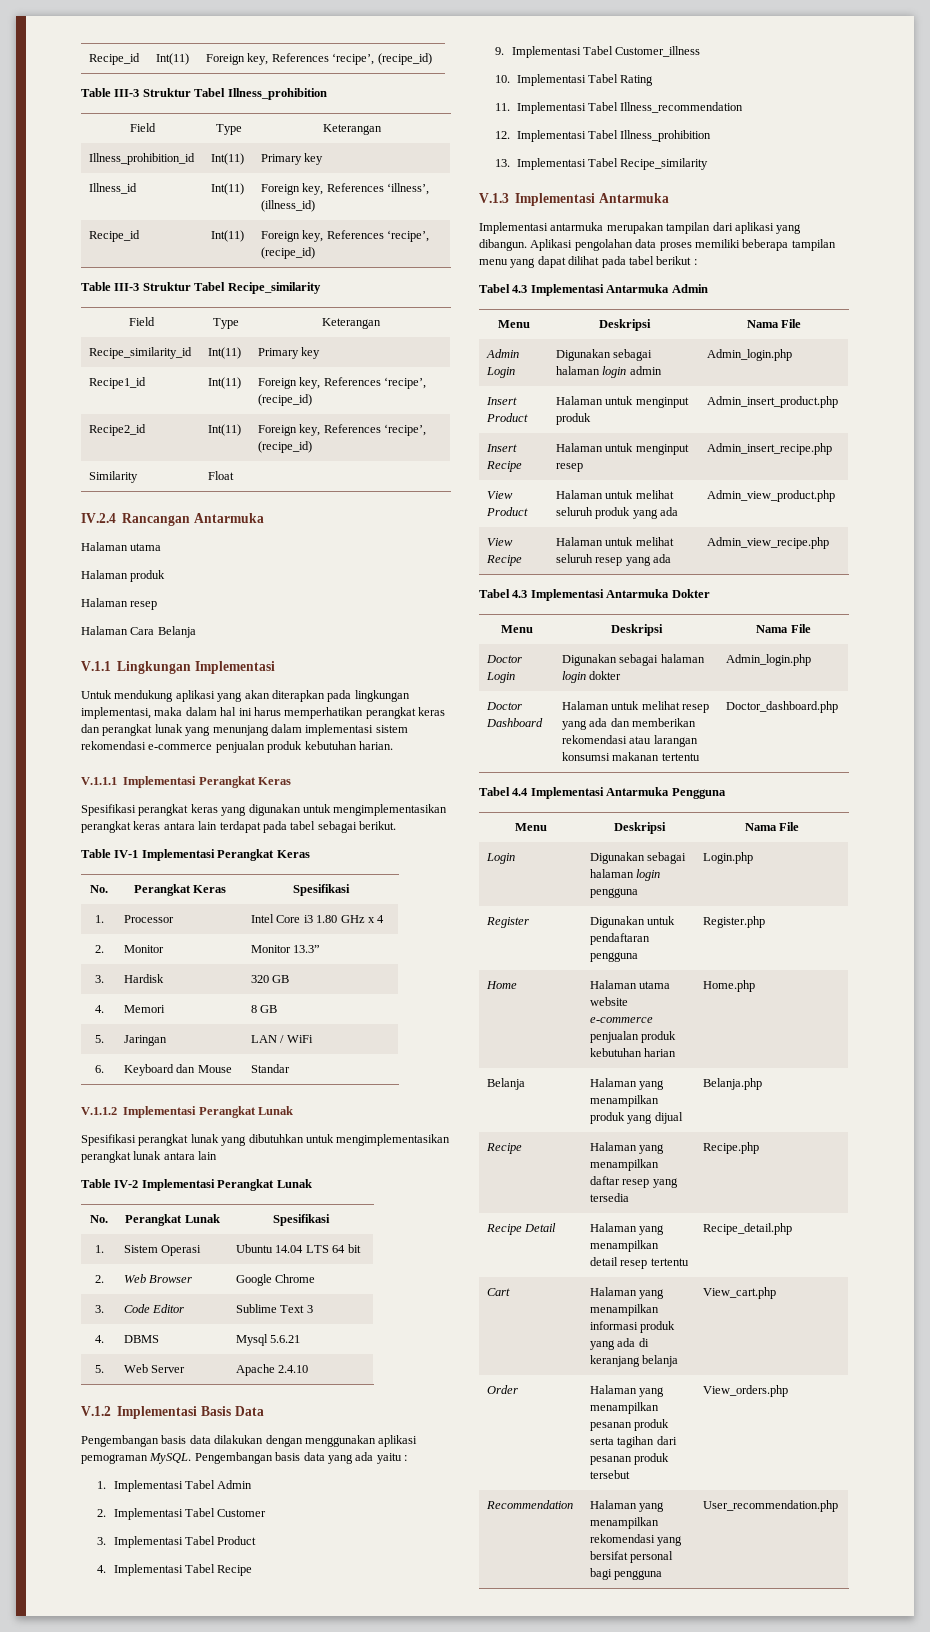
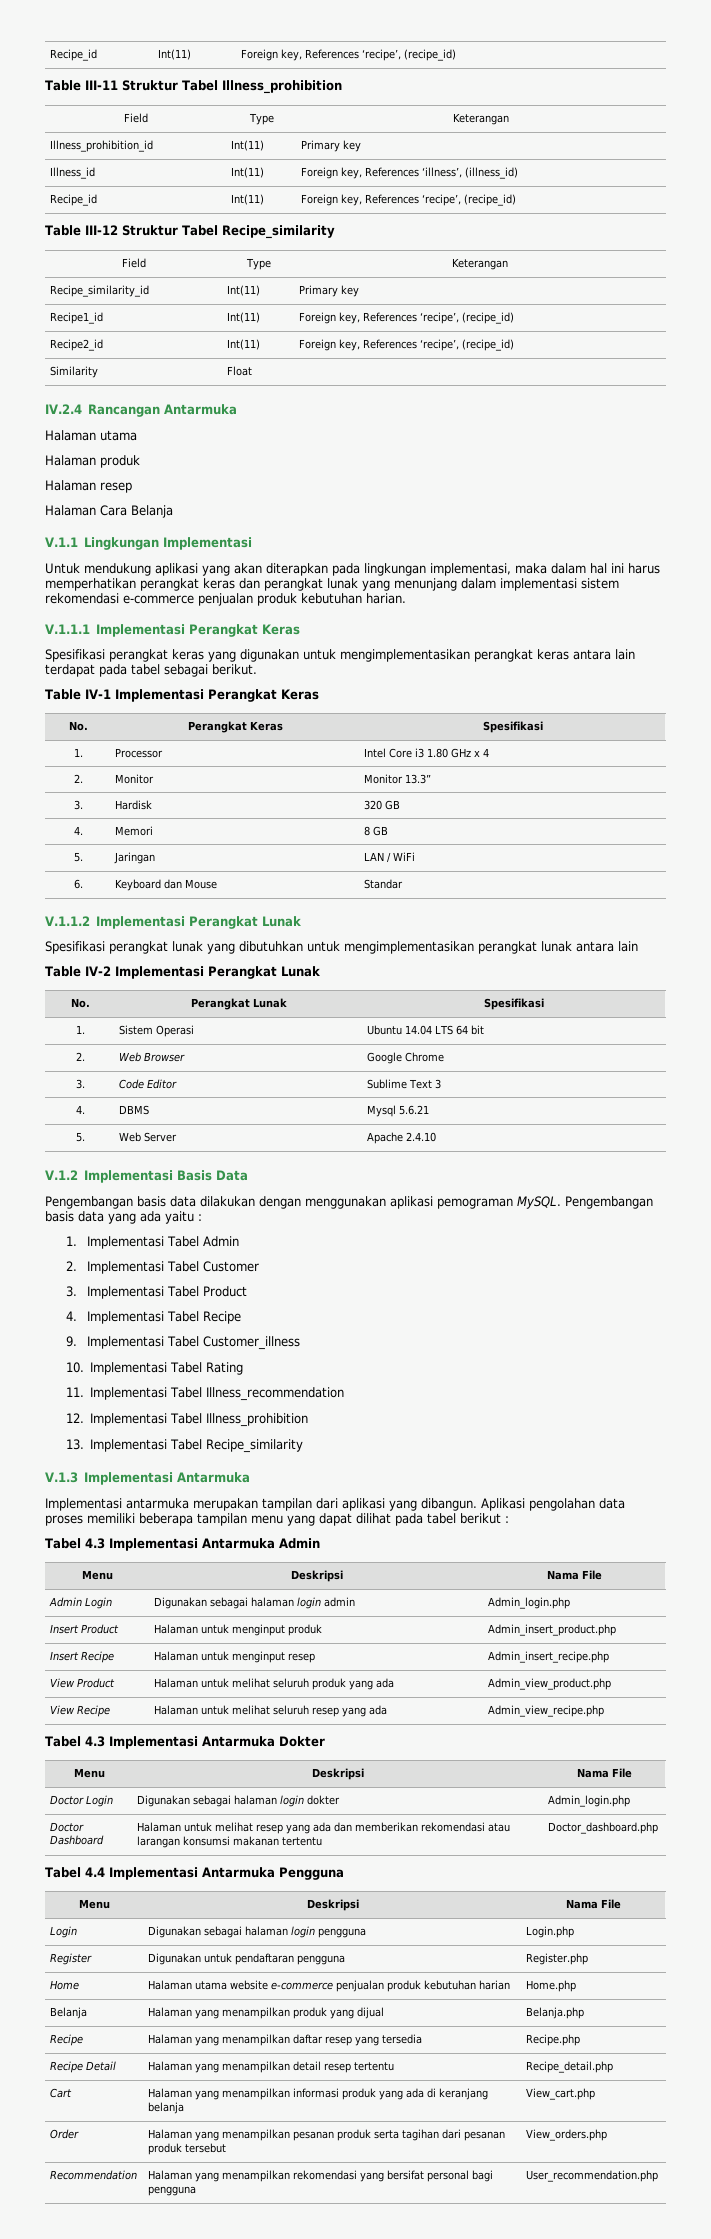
[89,53,141,65] [156,53,190,65] [206,53,432,65] [81,88,140,97] Recipe_id | Int(11) | Foreign key, References ‘recipe’, (recipe_id) // Table III-3 -> [50,49,98,61] [158,49,192,60] [241,49,457,61] [45,80,118,91] Recipe_id | Int(11) | Foreign key, References ‘recipe’, (recipe_id) // Table III-11
[114,283,140,291] III-3 -> [84,225,118,235] III-12

